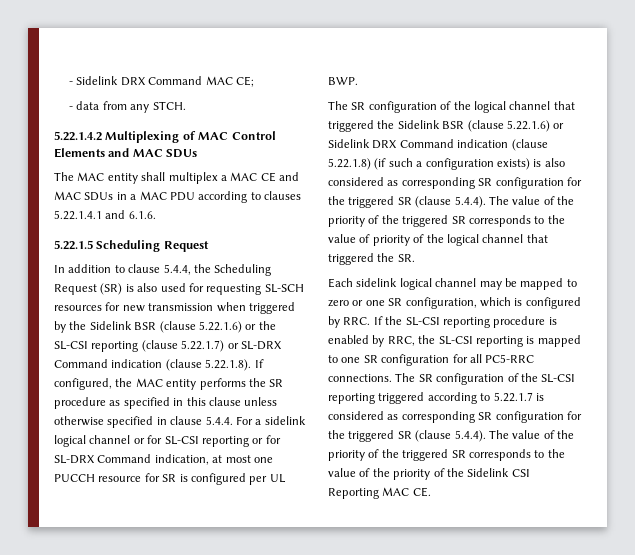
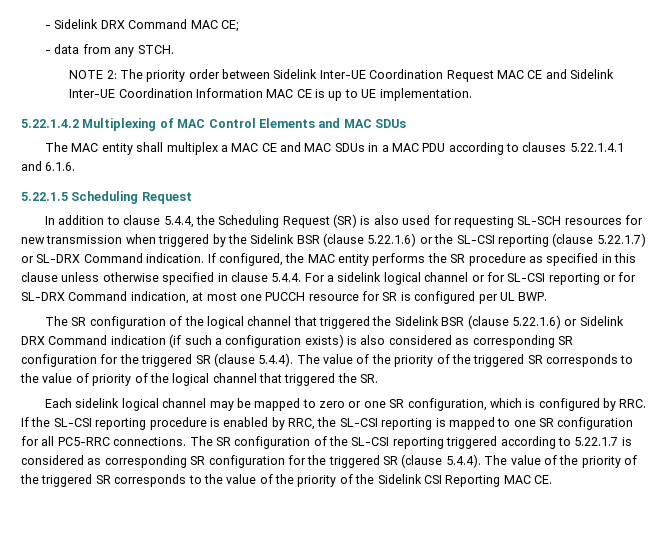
(186, 105) none -> [69,69,615,82] [69,88,472,101] // NOTE 2: The priority order between Sidelink Inter-UE Coordination Request MAC CE and Sidelink Inter-UE Coordination Information MAC CE is up to UE implementation.
[111,359,252,371] indication (clause 5.22.1.8). -> [146,253,205,263] indication.
[511,139,548,151] [328,158,371,170] (clause 5.22.1.8) -> (166, 340) none

